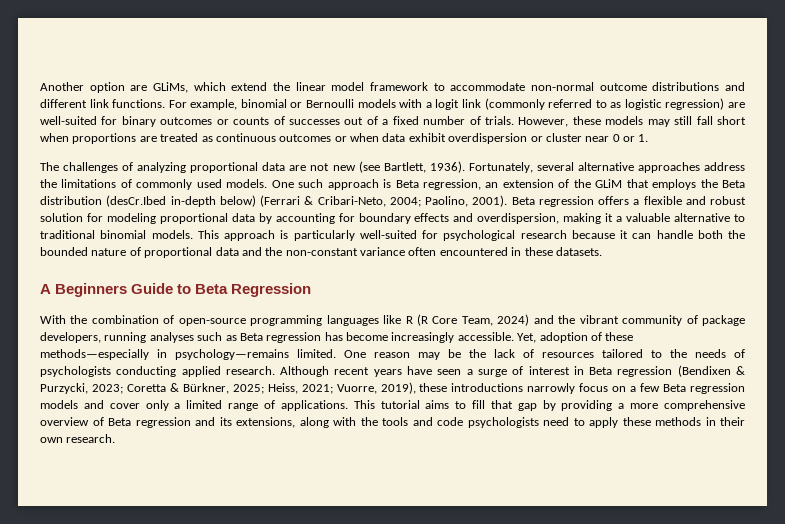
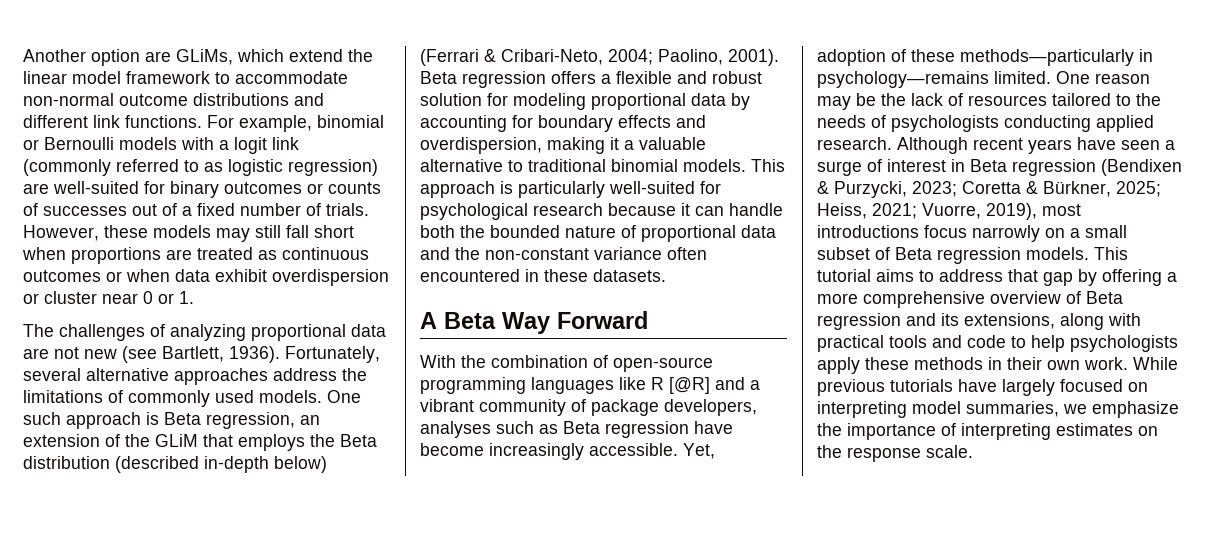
[106,195,167,207] (desCr.Ibed -> [115,456,199,473] (described
[55,283,312,297] Beginners Guide to Beta Regression -> [444,311,648,334] Beta Way Forward
[417,314,576,326] (R Core Team, 2024) and the -> [669,377,760,394] [@R] and a
[104,332,147,343] running -> (757, 407) none
[324,332,343,341] has -> [694,421,733,434] have
[40,349,149,360] methods—especially -> [960,49,1134,66] methods—particularly
[419,383,746,394] [40,400,348,411] these introductions narrowly focus on a few Beta regression models and cover only a limited range of applications. -> [1042,204,1081,216] [817,225,1127,242] [817,247,1089,264] most introductions focus narrowly on a small subset of Beta regression models.
[472,400,486,409] fill -> [939,269,1003,282] address
[561,400,613,411] providing -> [1102,269,1162,286] offering
[360,417,378,426] the -> [817,335,884,352] practical
[467,417,585,428] psychologists need to -> [1011,335,1178,352] to help psychologists
[66,434,116,443] research. -> [1084,357,1178,370] [817,379,1148,396] [817,401,1179,418] [817,423,1158,440] [817,445,973,462] work. While previous tutorials have largely focused on interpreting model summaries, we emphasize the importance of interpreting estimates on the response scale.

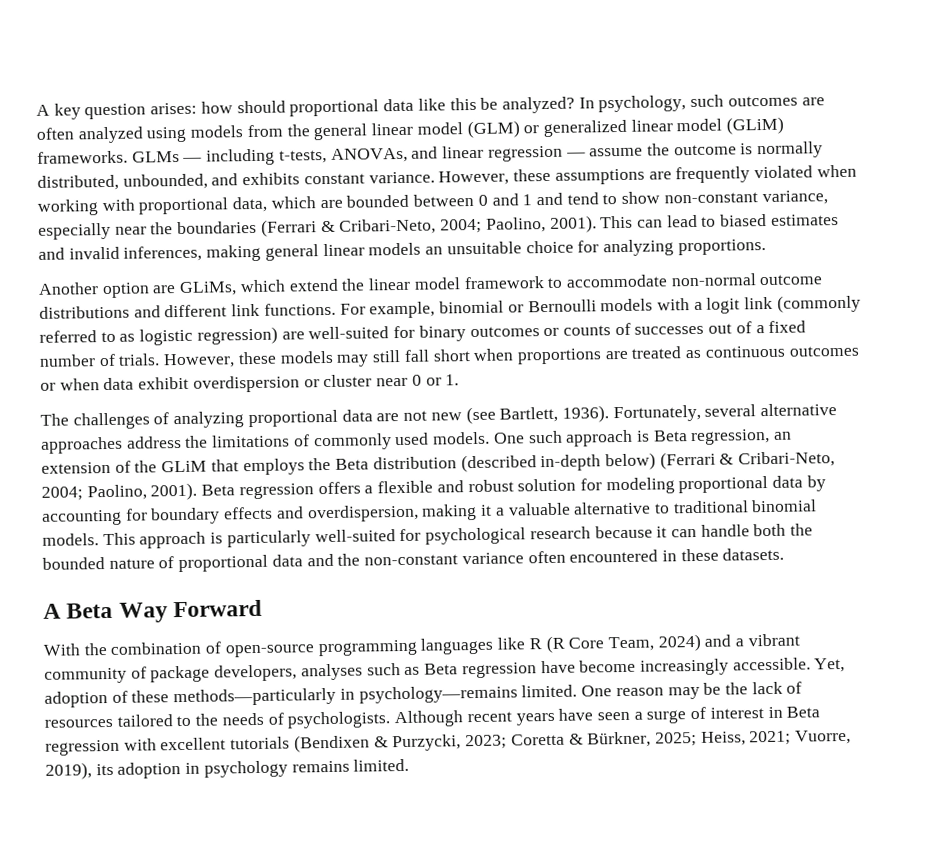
(23, 55) none -> [36,94,825,120] [36,116,785,144] [37,141,824,166] [37,164,857,191] [37,190,828,216] [38,213,839,240] [38,239,766,262] A key question arises: how should proportional data like this be analyzed? In psychology, such outcomes are often analyzed using models from the general linear model (GLM) or generalized linear model (GLiM) frameworks. GLMs — including t-tests, ANOVAs, and linear regression — assume the outcome is normally distributed, unbounded, and exhibits constant variance. However, these assumptions are frequently violated when working with proportional data, which are bounded between 0 and 1 and tend to show non-constant variance, especially near the boundaries (Ferrari & Cribari-Neto, 2004; Paolino, 2001). This can lead to biased estimates and invalid inferences, making general linear models an unsuitable choice for analyzing proportions. //
[669,377,710,394] [@R] -> [545,633,701,654] (R Core Team, 2024)
[891,115,1154,132] [817,137,892,150] psychologists conducting applied research. -> [287,711,391,729] psychologists.
(1096, 167) none -> [123,736,291,751] with excellent tutorials
[1042,204,1081,216] [817,225,1127,242] [817,247,1128,264] [817,269,1177,286] [817,291,1123,308] [817,313,1141,330] [817,335,1178,352] [817,357,1178,374] [817,379,1148,396] [817,401,1179,418] [817,423,1158,440] [817,445,973,462] most introductions focus narrowly on a small subset of Beta regression models. This tutorial aims to address that gap by offering a more comprehensive overview of Beta regression and its extensions, along with practical tools and code to help psychologists apply these methods in their own work. While previous tutorials have largely focused on interpreting model summaries, we emphasize the importance of interpreting estimates on the response scale. -> [95,758,410,779] its adoption in psychology remains limited.

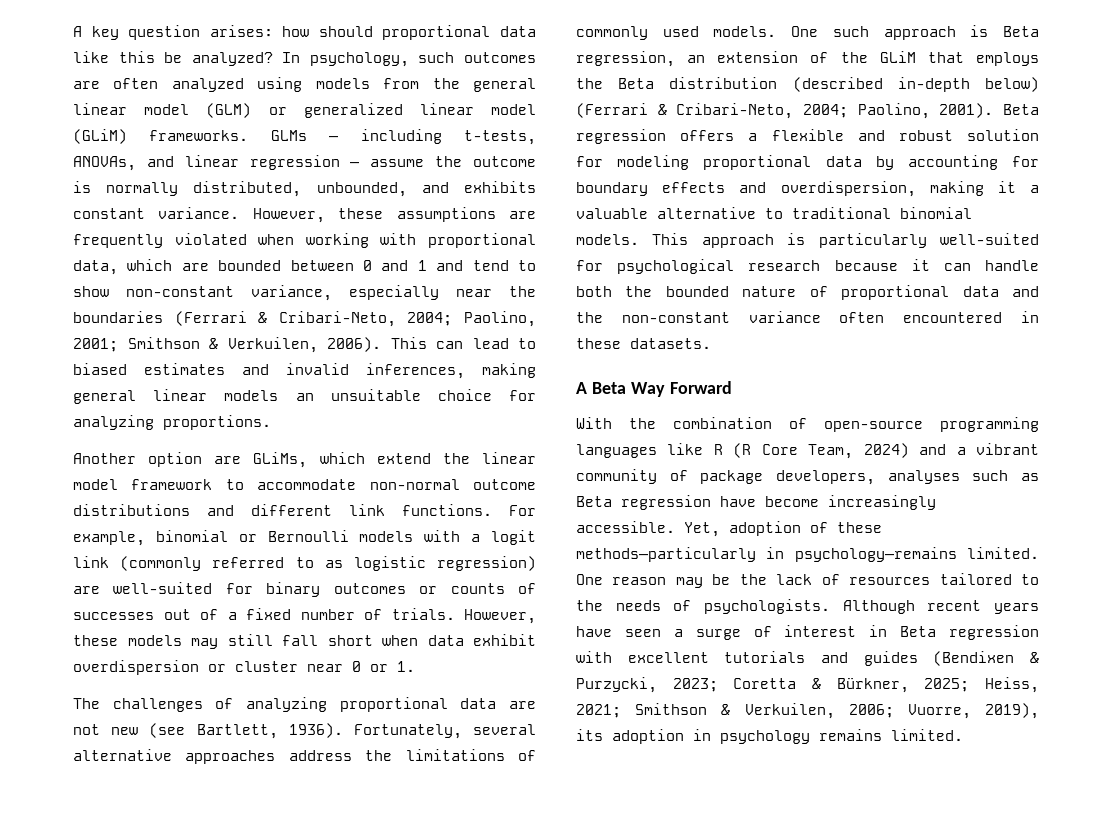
[549,215,597,233] 2001). -> [73,337,381,353] 2001; Smithson & Verkuilen, 2006).
[516,345,859,365] [40,378,100,391] proportions are treated as continuous outcomes or when -> (418, 640) none
(291, 743) none -> [821,651,918,666] and guides
(792, 738) none -> [635,703,894,719] Smithson & Verkuilen, 2006;

